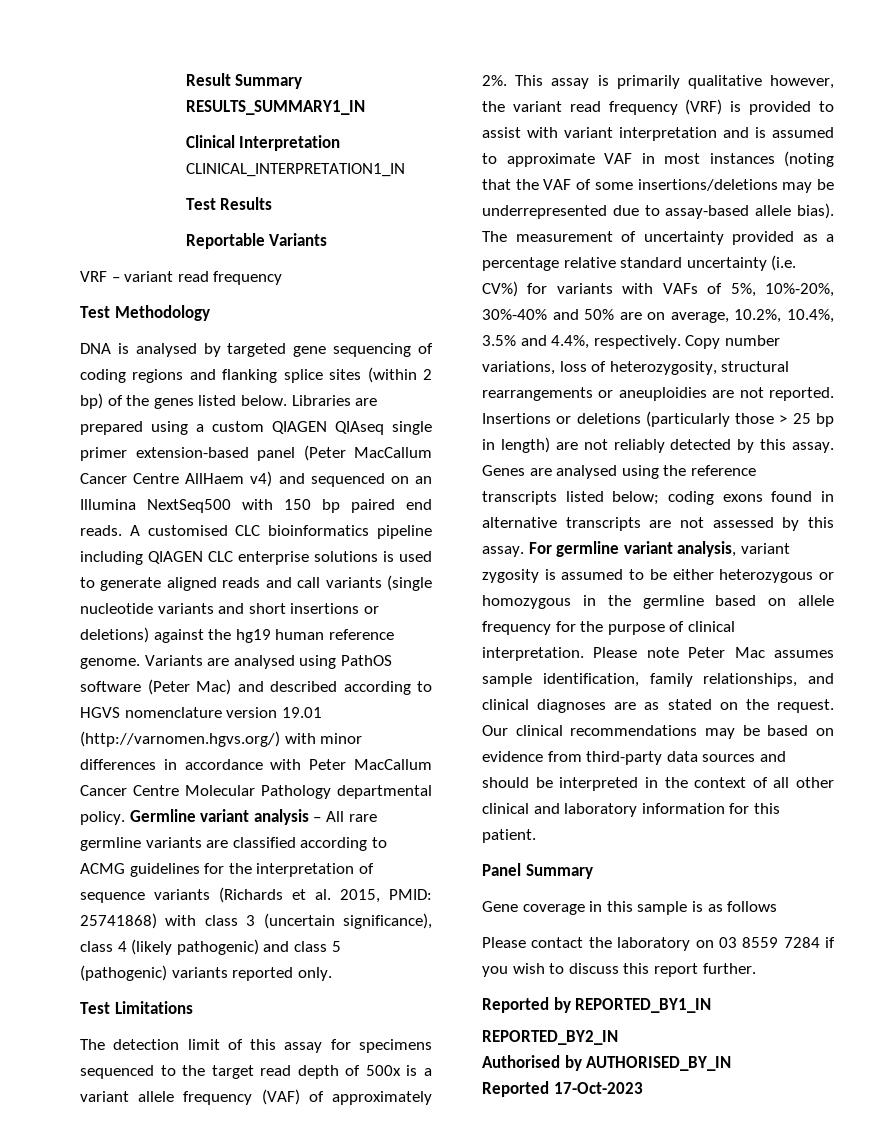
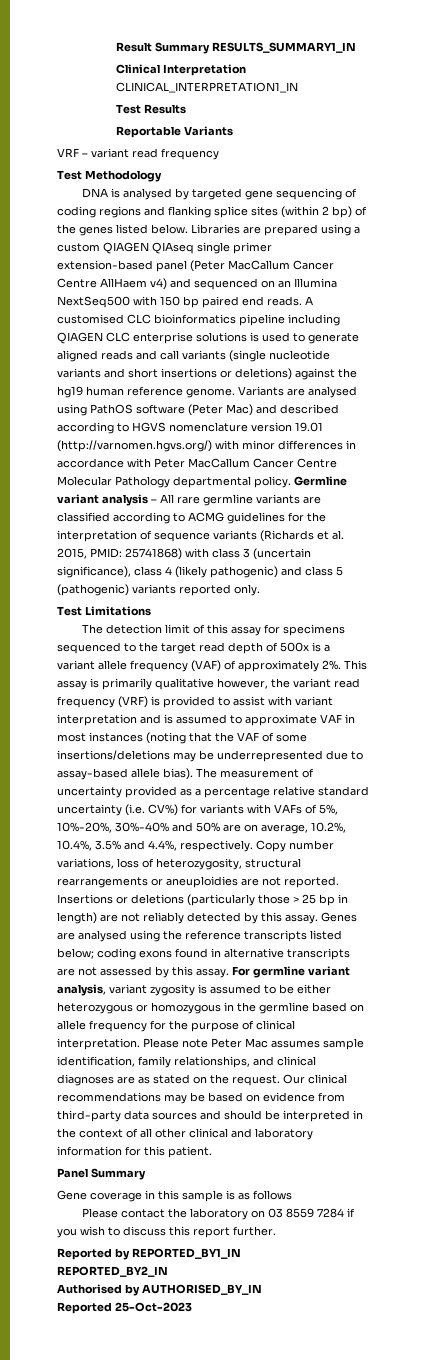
[553,1082,643,1094] 17-Oct-2023 -> [115,1302,192,1312] 25-Oct-2023

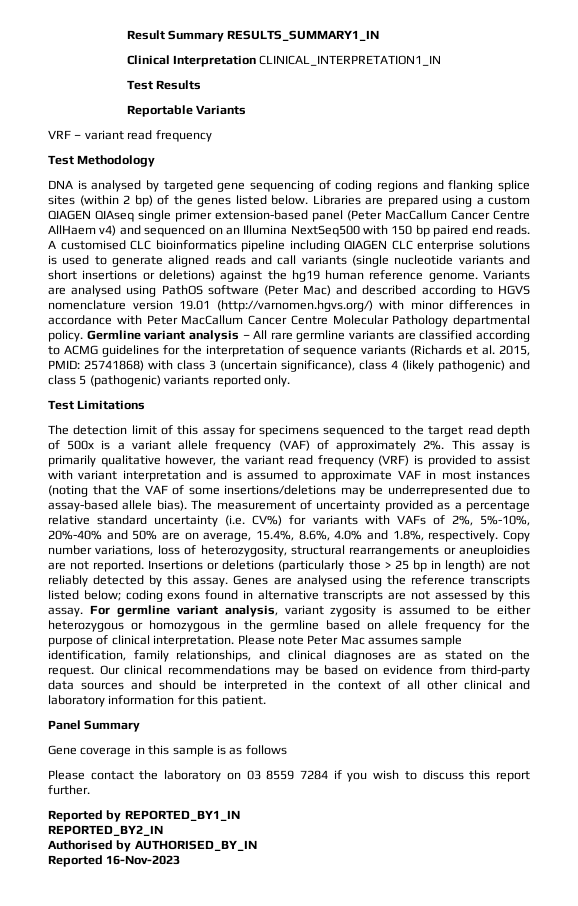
[319,804,338,815] [57,822,169,833] 5%, 10%-20%, 30%-40% -> [451,515,530,526] [48,530,102,540] 2%, 5%-10%, 20%-40%
[311,822,346,833] [57,840,177,851] 10.2%, 10.4%, 3.5% and 4.4%, -> [255,530,424,541] 15.4%, 8.6%, 4.0% and 1.8%,
[115,1302,192,1312] 25-Oct-2023 -> [106,855,181,865] 16-Nov-2023

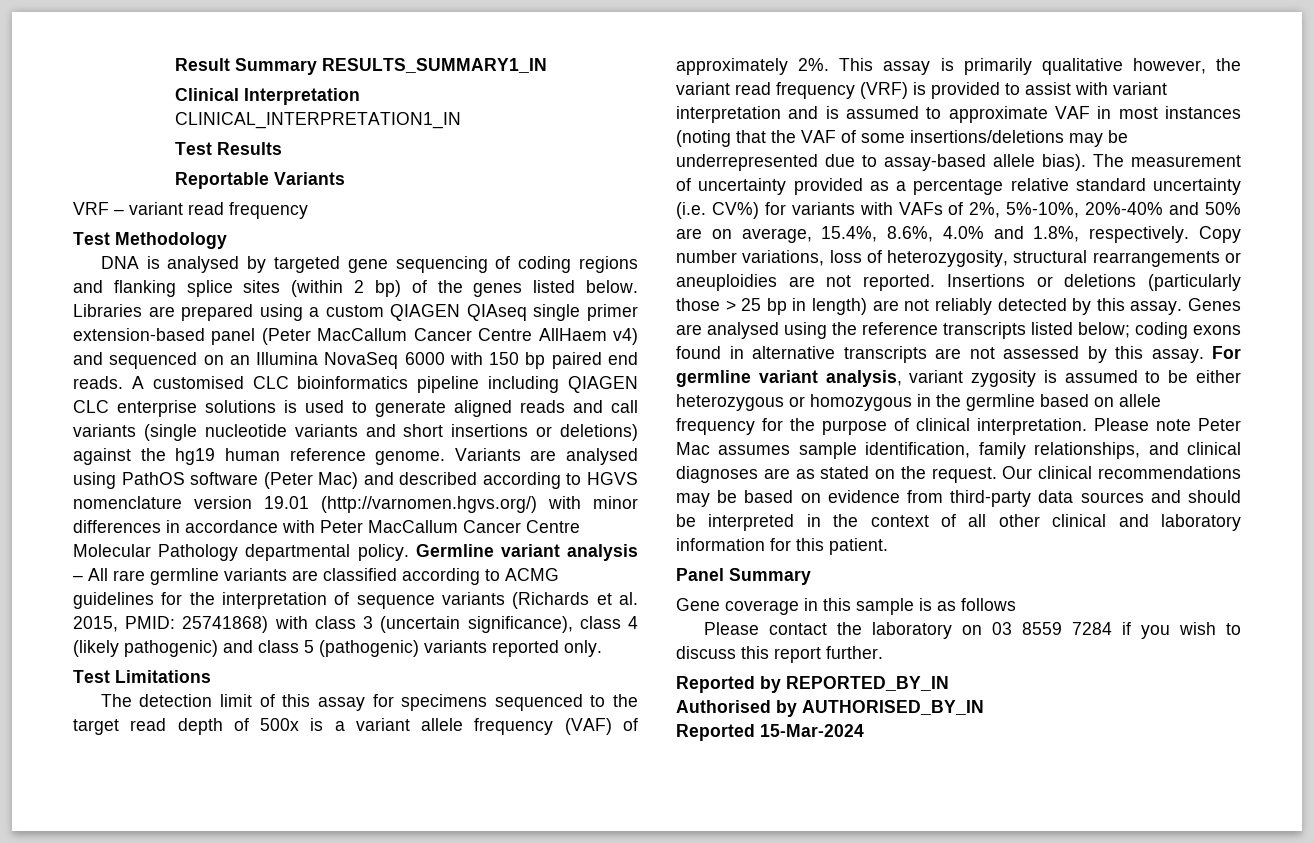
[290,225,360,237] NextSeq500 -> [324,352,445,369] NovaSeq 6000
[124,810,240,822] [48,825,163,837] REPORTED_BY1_IN // REPORTED_BY2_IN -> [786,676,949,691] REPORTED_BY_IN
[106,855,181,865] 16-Nov-2023 -> [760,724,864,737] 15-Mar-2024

